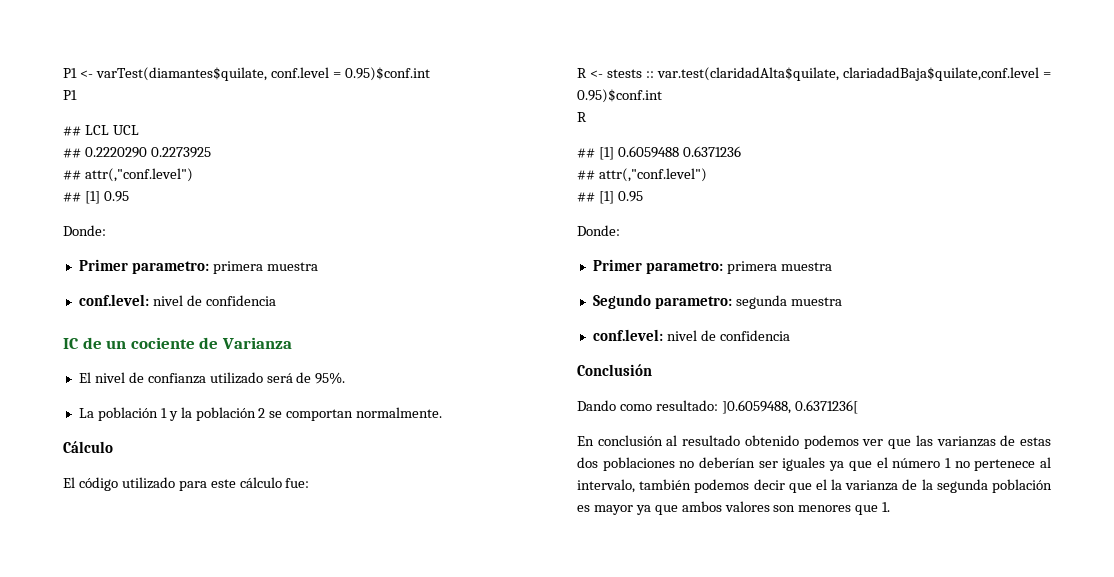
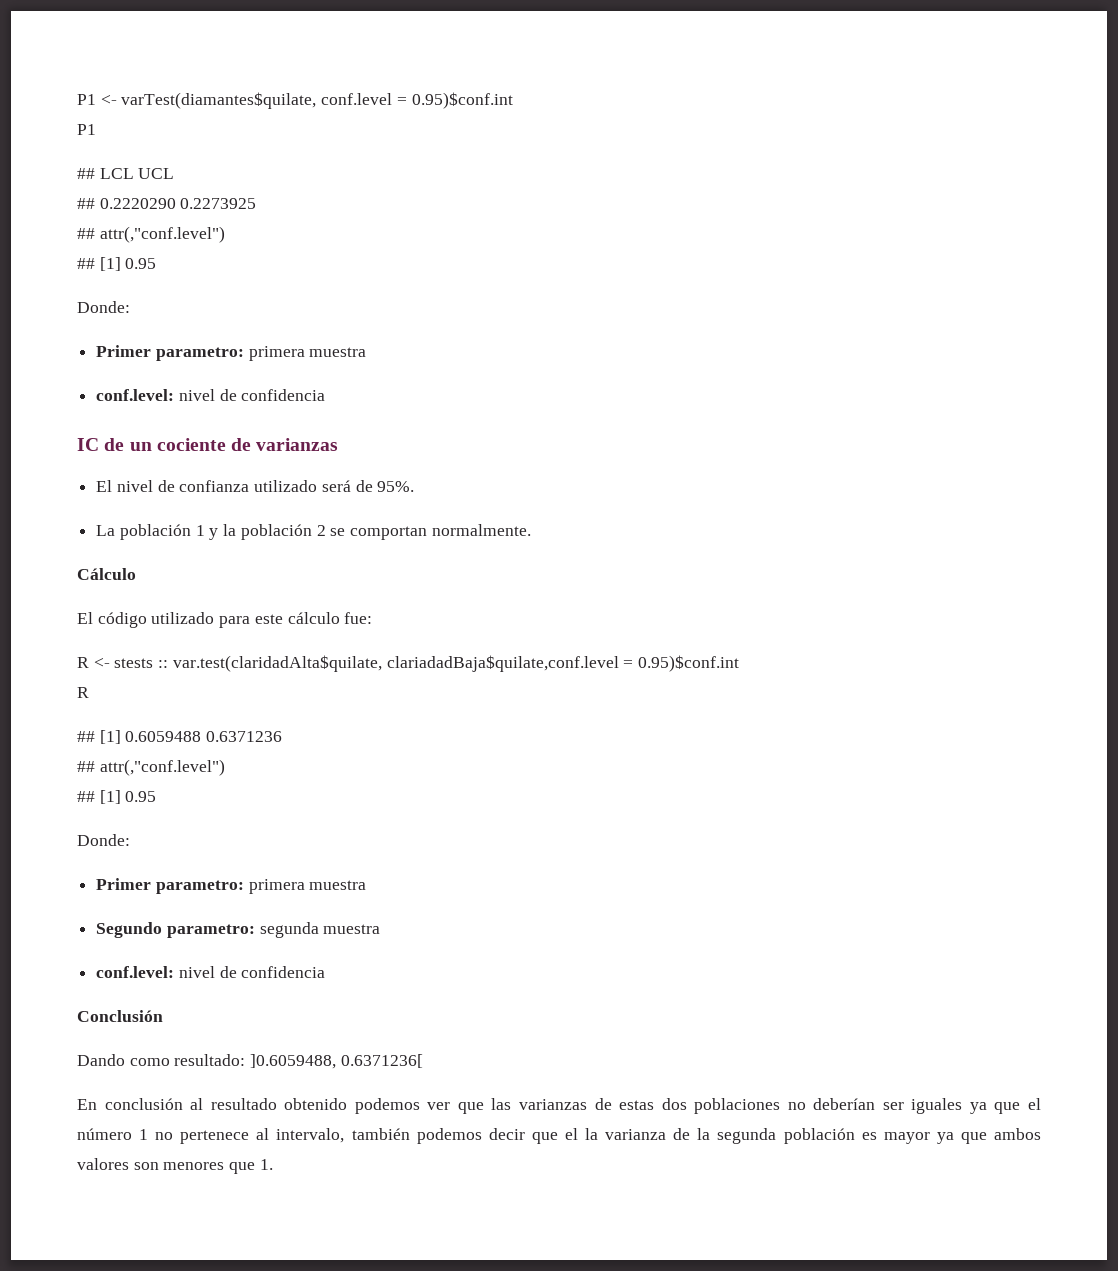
[221,337,292,349] Varianza -> [256,438,339,451] varianzas

